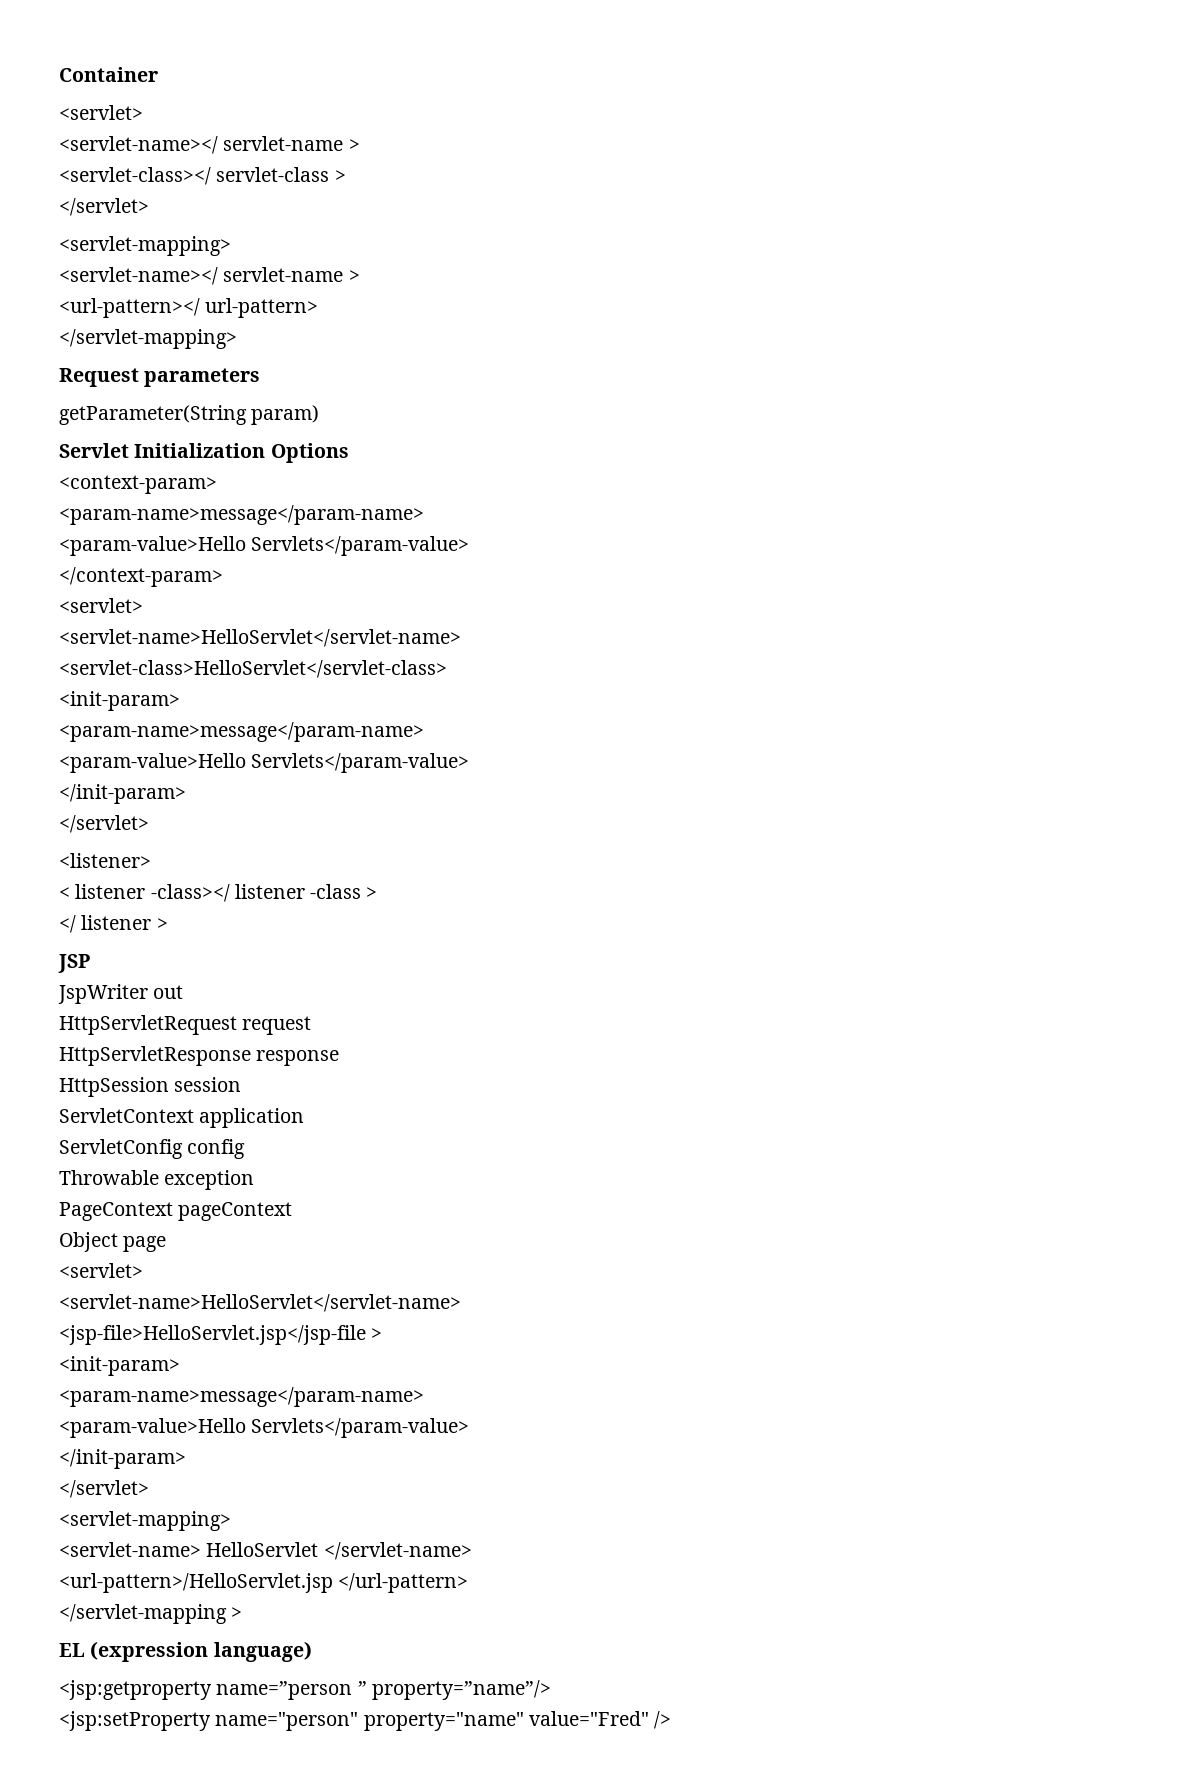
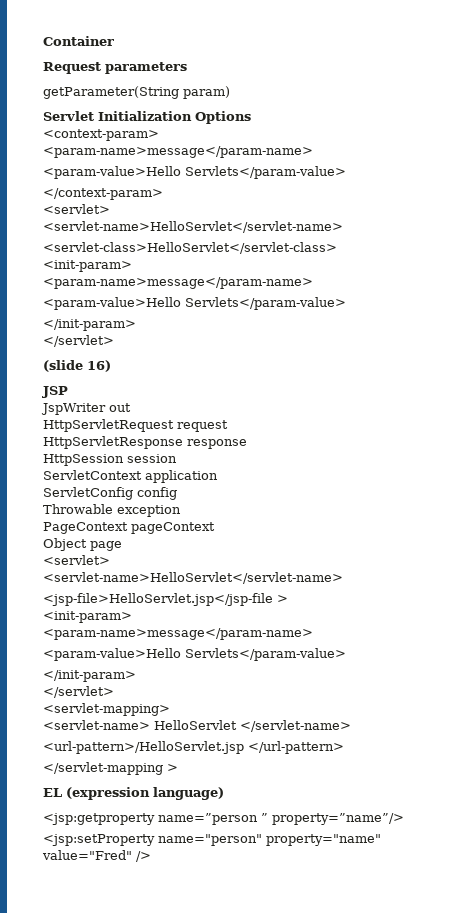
[59,105,143,120] [59,136,360,154] [59,167,346,185] [59,198,149,216] [59,236,231,256] [59,267,360,285] [59,298,319,318] [59,329,237,349] // <servlet> // <servlet-name></ servlet-name > // <servlet-class></ servlet-class > // </servlet> // <servlet-mapping> // <servlet-name></ servlet-name > // <url-pattern></ url-pattern> // </servlet-mapping> -> (114, 41) none
[59,853,151,868] [59,884,378,902] [59,915,168,933] <listener> // < listener -class></ listener -class > // </ listener > -> [43,360,111,372] (slide 16)

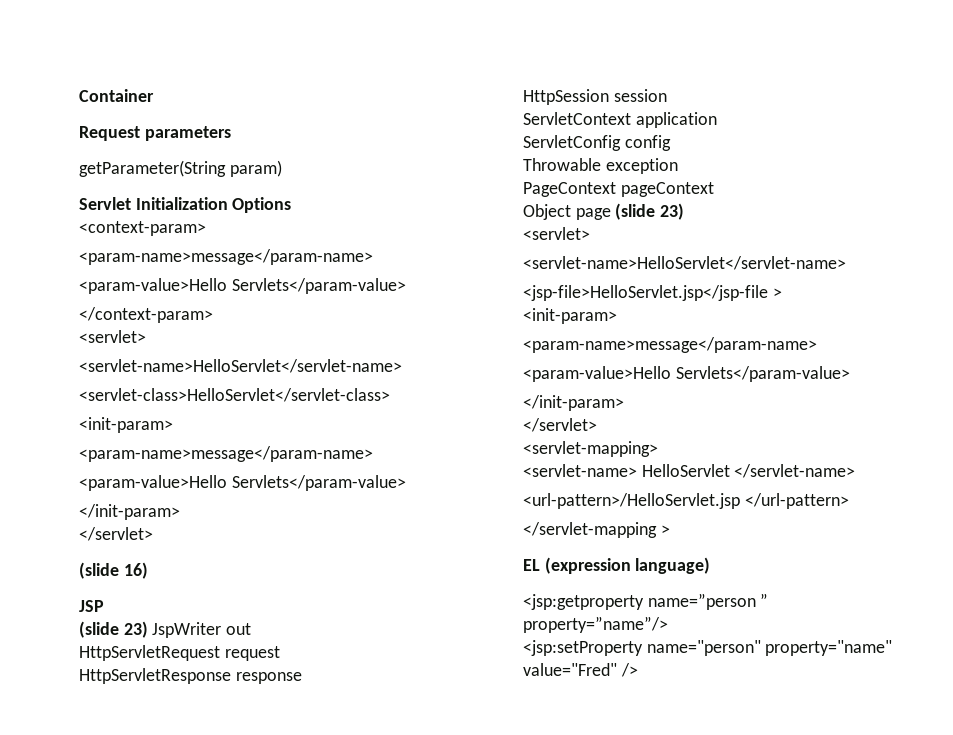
(68, 392) none -> [79,621,148,638] (slide 23)
(122, 546) none -> [615,203,685,220] (slide 23)

